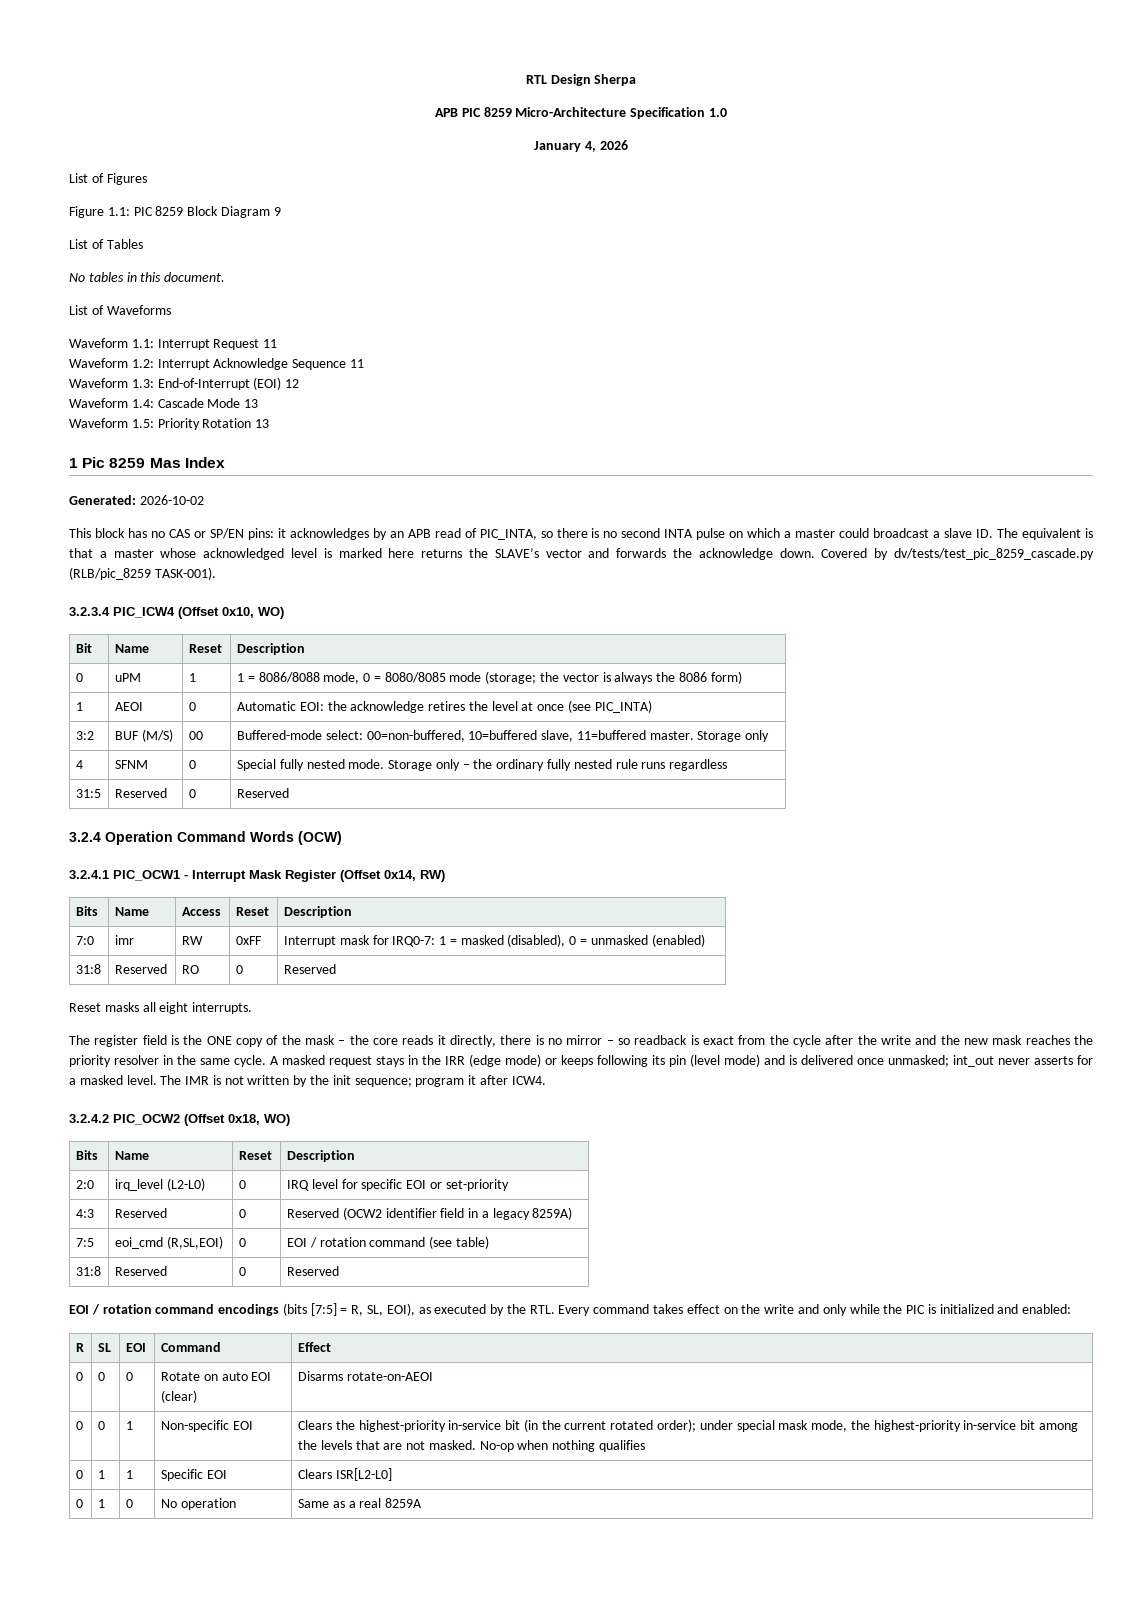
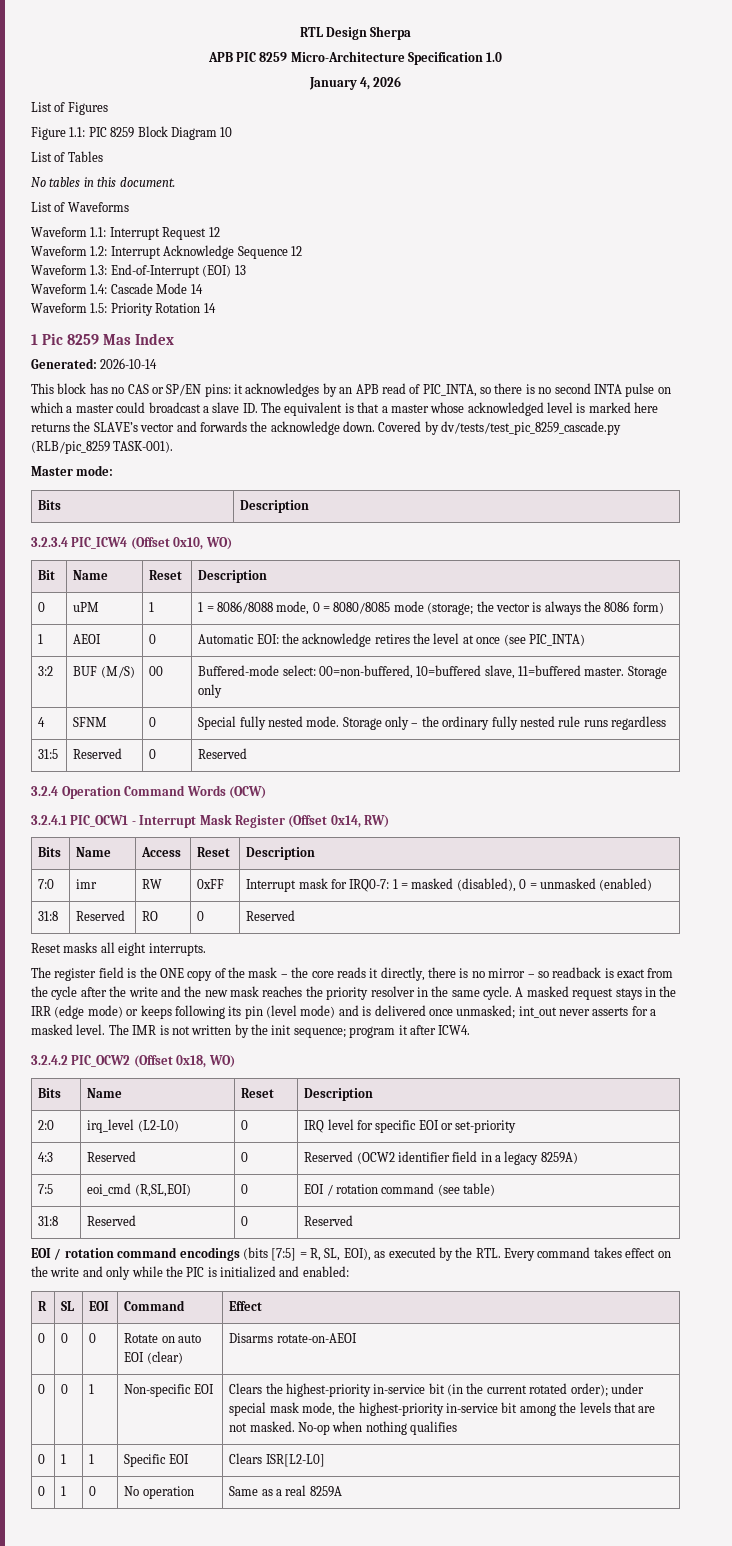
[273,207,281,216] 9 -> [220,127,233,137] 10
[263,339,278,348] 11 -> [208,227,220,237] 12
[349,359,364,368] 11 -> [290,246,302,256] 12
[285,379,300,388] 12 -> [234,265,246,275] 13
[244,399,259,408] 13 -> [190,284,203,294] 14
[255,419,270,428] 13 -> [203,303,216,313] 14
[139,495,204,505] 2026-10-02 -> [100,358,158,369] 2026-10-14
(216, 573) none -> [31,465,114,476] [38,500,62,510] [240,500,310,513] // Master mode: // Bits | Description

